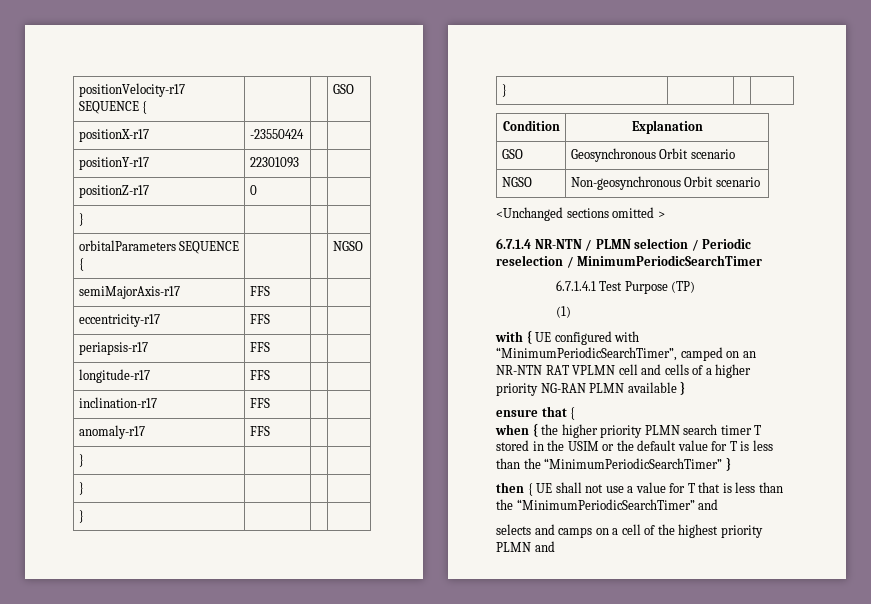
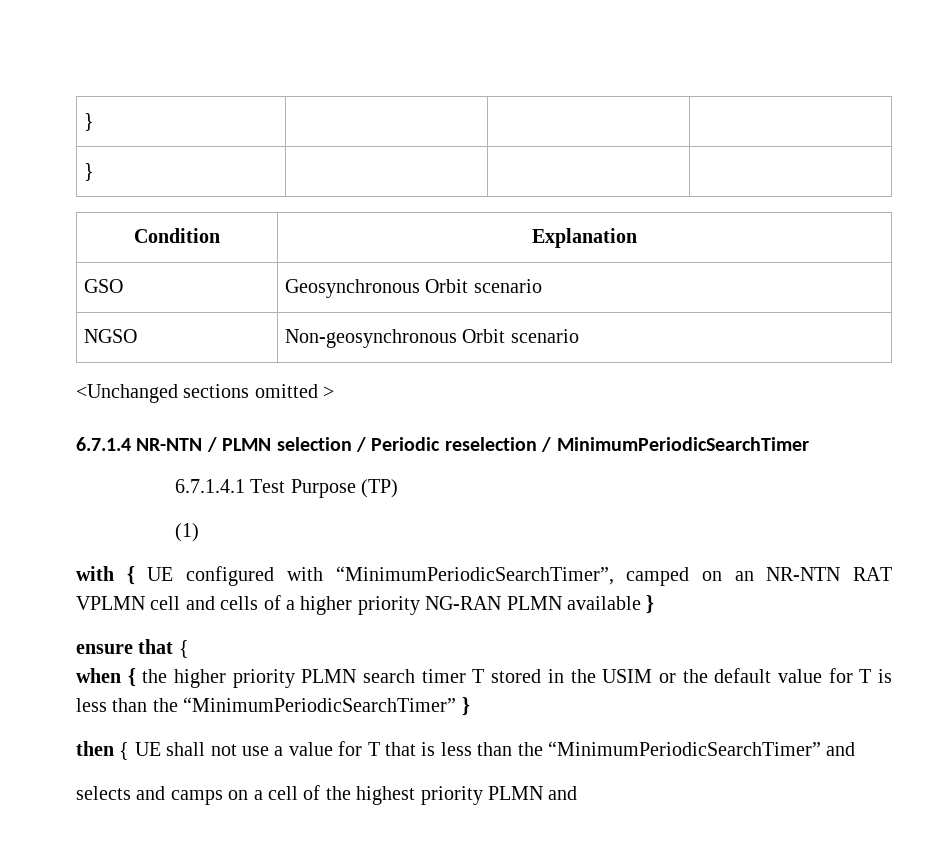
[78,83,185,97] [78,101,148,114] [332,84,354,94] [78,129,149,142] [249,129,304,139] [78,157,149,170] [249,157,299,168] [78,185,149,198] [249,185,257,195] [78,213,84,226] [78,240,240,254] [78,258,84,271] [332,241,363,251] [78,286,180,299] [249,286,270,296] [78,314,160,327] [249,314,270,324] [78,342,148,355] [249,342,270,352] [78,369,150,383] [249,370,270,380] [78,397,157,408] [249,398,270,408] [78,425,145,439] [249,426,270,436] [78,454,84,467] [78,482,84,495] positionVelocity-r17 SEQUENCE { | | | GSO // positionX-r17 | -23550424 | | // positionY-r17 | 22301093 | | // positionZ-r17 | 0 | | // } | | | // orbitalParameters SEQUENCE { | | | NGSO // semiMajorAxis-r17 | FFS | | // eccentricity-r17 | FFS | | // periapsis-r17 | FFS | | // longitude-r17 | FFS | | // inclination-r17 | FFS | | // anomaly-r17 | FFS | | // } | | | // } | | | // -> (84, 122) none

